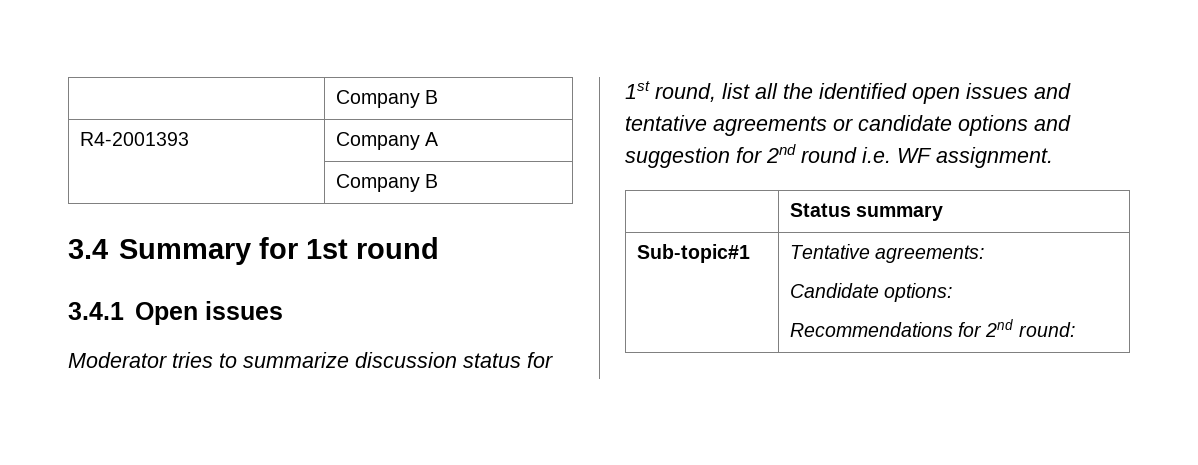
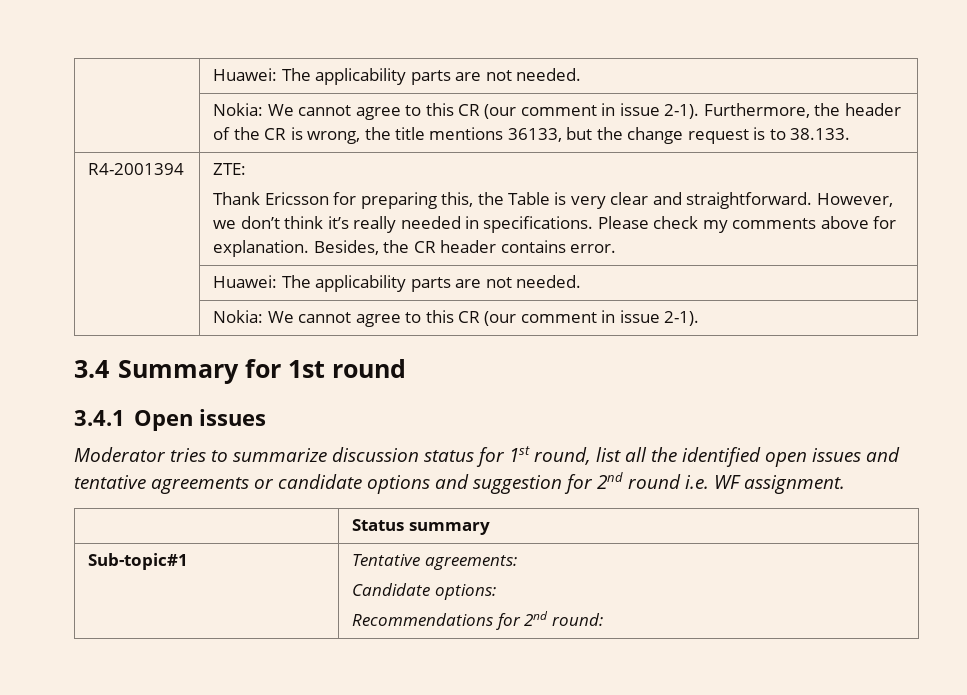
[335,90,439,108] [79,132,189,146] [335,132,439,150] [335,174,439,192] | Company B // R4-2001393 | Company A // | Company B -> [213,68,581,85] [213,103,901,120] [213,127,851,144] [88,163,185,175] [213,163,247,175] [213,192,893,209] [213,216,897,233] [213,240,616,257] [213,275,581,292] [213,310,700,327] | Huawei: The applicability parts are not needed. // | Nokia: We cannot agree to this CR (our comment in issue 2-1). Furthermore, the header of the CR is wrong, the title mentions 36133, but the change request is to 38.133. // R4-2001394 | ZTE: // Thank Ericsson for preparing this, the Table is very clear and straightforward. However, we don’t think it’s really needed in specifications. Please check my comments above for explanation. Besides, the CR header contains error. // | Huawei: The applicability parts are not needed. // | Nokia: We cannot agree to this CR (our comment in issue 2-1).

